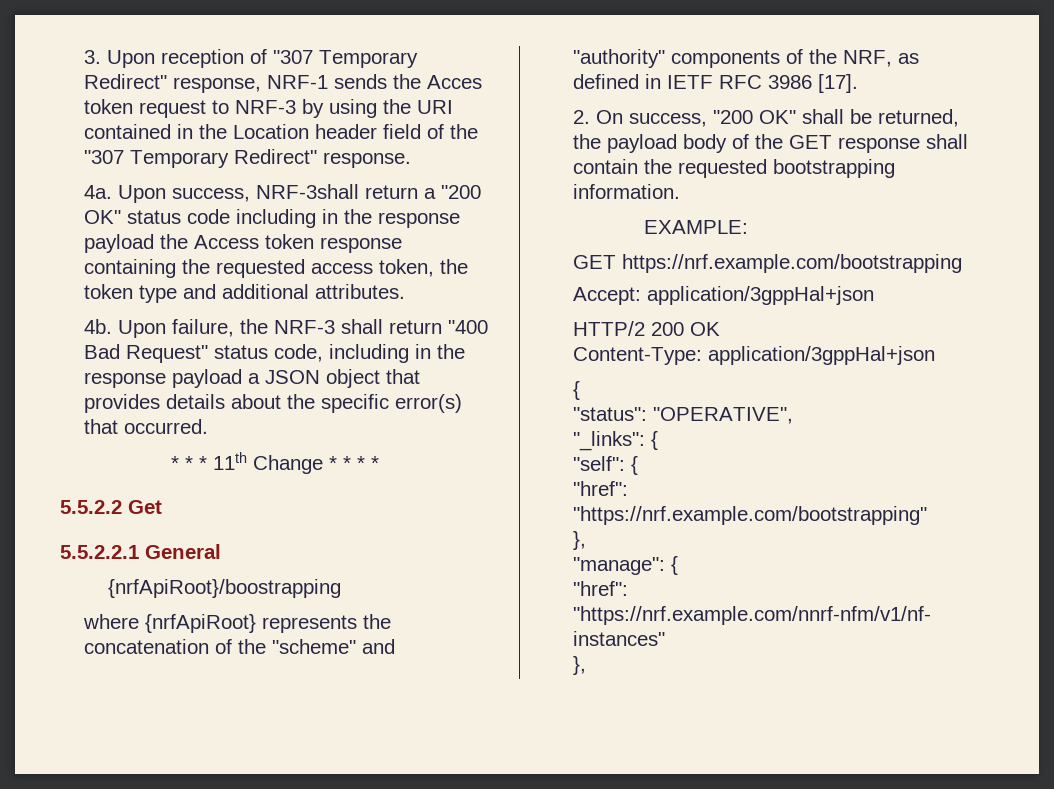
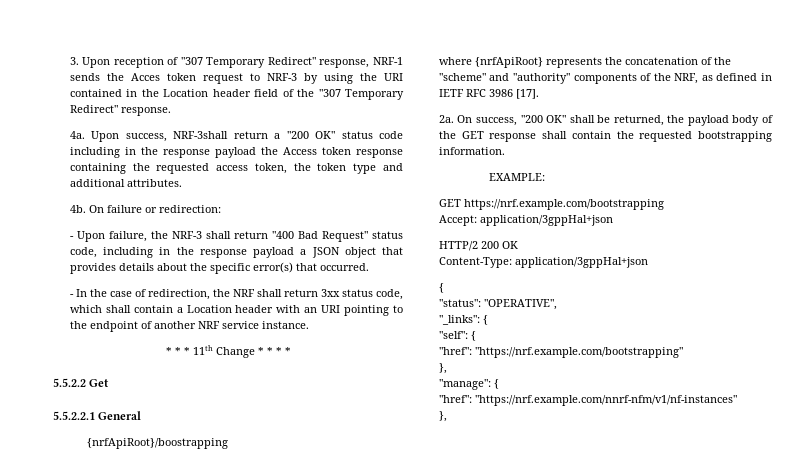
(112, 326) none -> [88,205,221,213] [69,236,74,239] On failure or redirection: // -
(208, 426) none -> [69,289,403,300] [69,305,403,316] [69,321,309,332] // - In the case of redirection, the NRF shall return 3xx status code, which shall contain a Location header with an URI pointing to the endpoint of another NRF service instance.
[572,110,590,124] 2. -> [438,115,454,123] 2a.

